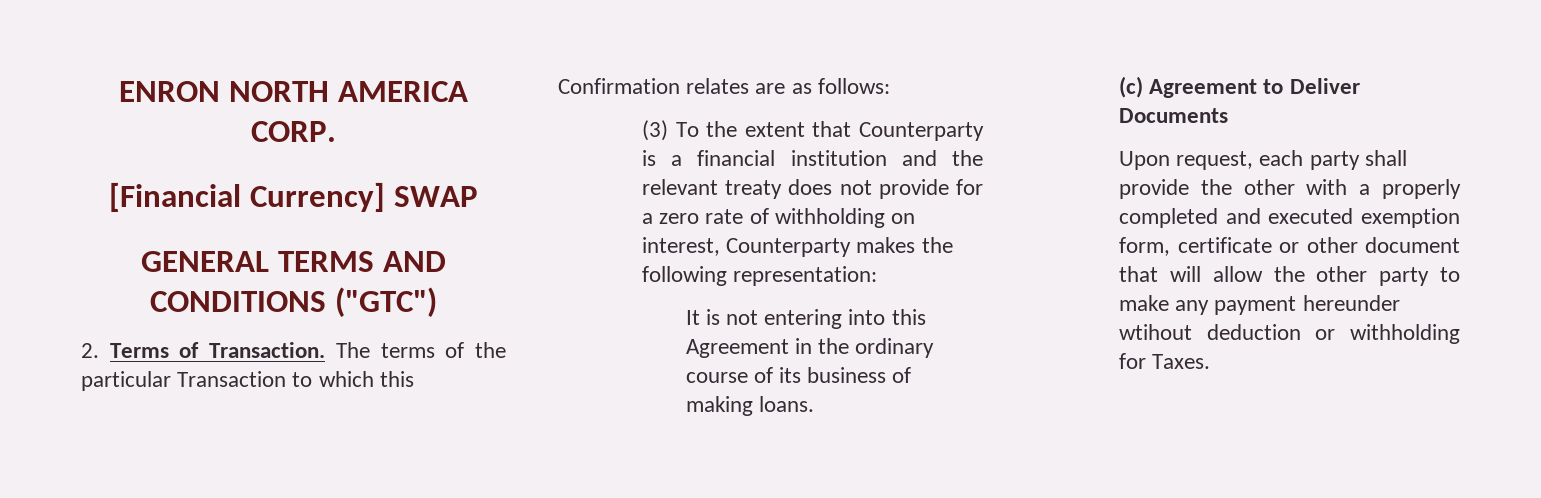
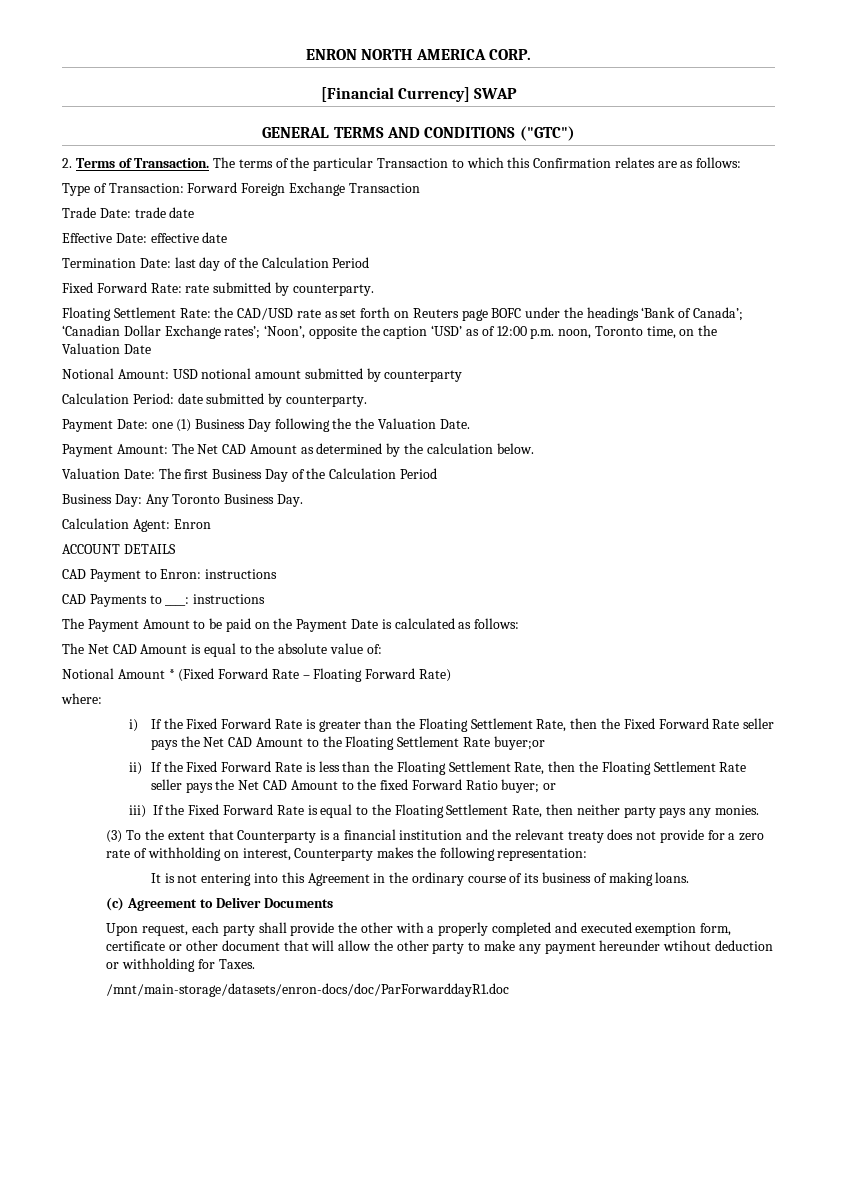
(890, 86) none -> [62,182,420,196] [62,207,195,218] [62,232,228,243] [62,257,370,271] [62,282,374,296] [62,307,744,321] [62,325,718,339] [62,343,151,354] [62,368,463,382] [62,393,367,407] [62,418,470,432] [62,443,534,457] [62,468,438,482] [62,494,303,507] [62,518,211,532] [62,544,176,554] [62,569,278,582] [62,594,266,607] [62,618,520,632] [62,643,382,657] [62,668,452,682] [61,693,102,704] [128,718,775,732] [150,736,545,750] [128,761,747,775] [150,779,557,793] [128,804,759,818] // Type of Transaction: Forward Foreign Exchange Transaction // Trade Date: trade date // Effective Date: effective date // Termination Date: last day of the Calculation Period // Fixed Forward Rate: rate submitted by counterparty. // Floating Settlement Rate: the CAD/USD rate as set forth on Reuters page BOFC under the headings ‘Bank of Canada’; ‘Canadian Dollar Exchange rates’; ‘Noon’, opposite the caption ‘USD’ as of 12:00 p.m. noon, Toronto time, on the Valuation Date // Notional Amount: USD notional amount submitted by counterparty // Calculation Period: date submitted by counterparty. // Payment Date: one (1) Business Day following the the Valuation Date. // Payment Amount: The Net CAD Amount as determined by the calculation below. // Valuation Date: The first Business Day of the Calculation Period // Business Day: Any Toronto Business Day. // Calculation Agent: Enron // ACCOUNT DETAILS // CAD Payment to Enron: instructions // CAD Payments to ____: instructions // The Payment Amount to be paid on the Payment Date is calculated as follows: // The Net CAD Amount is equal to the absolute value of: // Notional Amount * (Fixed Forward Rate – Floating Forward Rate) // where: // i) If the Fixed Forward Rate is greater than the Floating Settlement Rate, then the Fixed Forward Rate seller pays the Net CAD Amount to the Floating Settlement Rate buyer;or // ii) If the Fixed Forward Rate is less than the Floating Settlement Rate, then the Floating Settlement Rate seller pays the Net CAD Amount to the fixed Forward Ratio buyer; or // iii) If the Fixed Forward Rate is equal to the Floating Settlement Rate, then neither party pays any monies.
(1211, 361) none -> [106,983,510,997] // /mnt/main-storage/datasets/enron-docs/doc/ParForwarddayR1.doc

